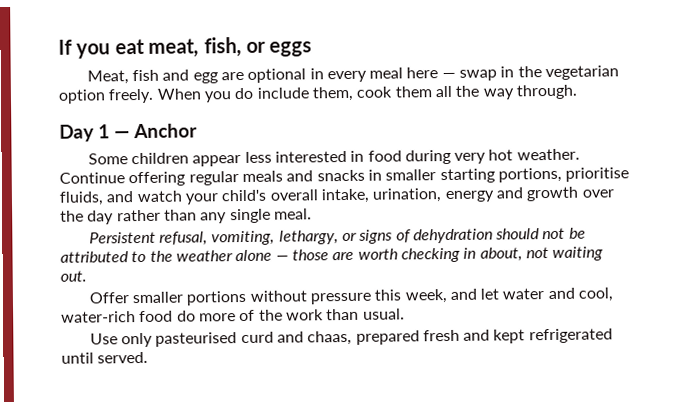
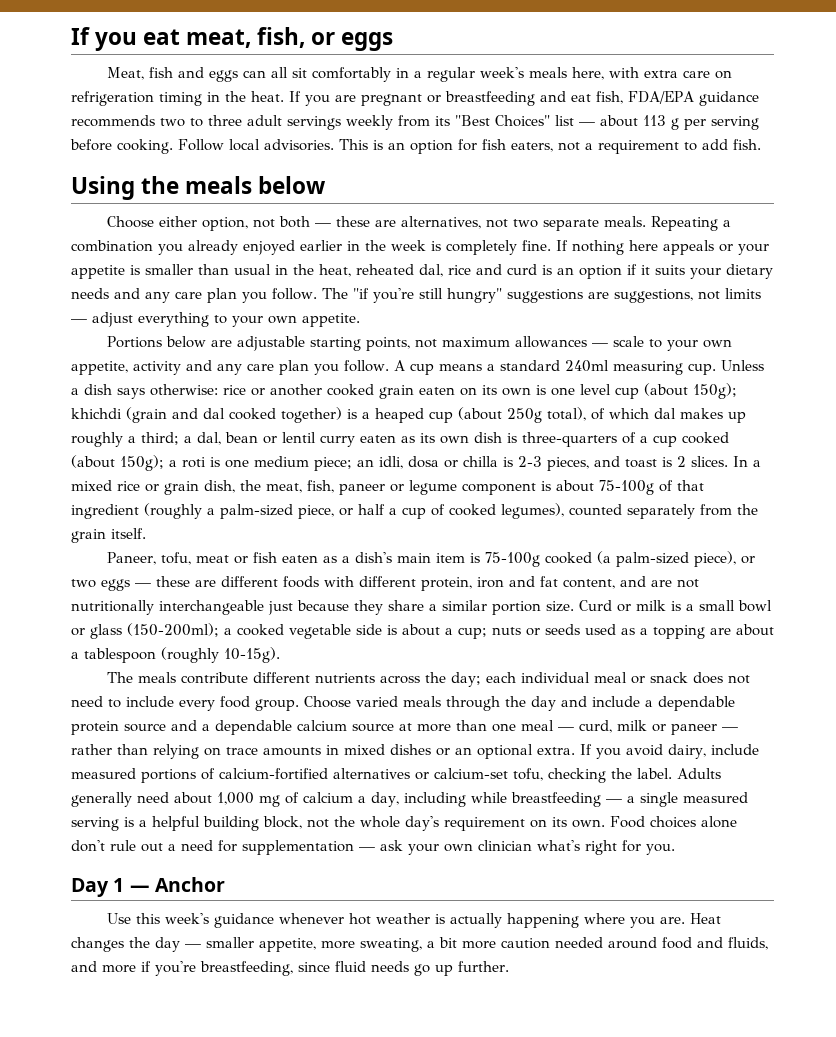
[192,65,620,84] [58,84,578,104] [59,123,198,142] [87,148,580,167] [59,167,630,187] [59,186,614,206] [60,208,312,225] [88,227,586,246] [60,246,604,263] [60,270,87,282] [88,287,614,306] [61,308,405,323] [89,328,613,348] [61,351,149,364] egg are optional in every meal here — swap in the vegetarian option freely. When you do include them, cook them all the way through. // Day 1 — Anchor // Some children appear less interested in food during very hot weather. Continue offering regular meals and snacks in smaller starting portions, prioritise fluids, and watch your child's overall intake, urination, energy and growth over the day rather than any single meal. // Persistent refusal, vomiting, lethargy, or signs of dehydration should not be attributed to the weather alone — those are worth checking in about, not waiting out. // Offer smaller portions without pressure this week, and let water and cool, water-rich food do more of the work than usual. // Use only pasteurised curd and chaas, prepared fresh and kept refrigerated until served. -> [209,67,733,82] [71,91,759,106] [71,115,759,130] [70,139,761,154] [71,176,327,200] [107,216,732,231] [71,240,769,255] [71,264,773,279] [71,288,761,303] [71,312,360,327] [107,336,733,351] [71,360,764,375] [71,383,737,399] [71,407,746,423] [71,432,729,447] [71,455,761,471] [71,480,704,495] [71,503,758,519] [71,528,146,543] [107,551,756,567] [71,576,699,591] [71,600,772,615] [71,623,774,639] [71,647,280,663] [107,672,751,687] [71,696,735,711] [71,720,738,735] [71,744,759,759] [71,768,721,783] [71,792,748,807] [71,816,737,831] [71,840,675,855] [71,877,225,897] [107,913,722,928] [71,937,768,952] [71,961,509,976] eggs can all sit comfortably in a regular week's meals here, with extra care on refrigeration timing in the heat. If you are pregnant or breastfeeding and eat fish, FDA/EPA guidance recommends two to three adult servings weekly from its "Best Choices" list — about 113 g per serving before cooking. Follow local advisories. This is an option for fish eaters, not a requirement to add fish. // Using the meals below // Choose either option, not both — these are alternatives, not two separate meals. Repeating a combination you already enjoyed earlier in the week is completely fine. If nothing here appeals or your appetite is smaller than usual in the heat, reheated dal, rice and curd is an option if it suits your dietary needs and any care plan you follow. The "if you're still hungry" suggestions are suggestions, not limits — adjust everything to your own appetite. // Portions below are adjustable starting points, not maximum allowances — scale to your own appetite, activity and any care plan you follow. A cup means a standard 240ml measuring cup. Unless a dish says otherwise: rice or another cooked grain eaten on its own is one level cup (about 150g); khichdi (grain and dal cooked together) is a heaped cup (about 250g total), of which dal makes up roughly a third; a dal, bean or lentil curry eaten as its own dish is three-quarters of a cup cooked (about 150g); a roti is one medium piece; an idli, dosa or chilla is 2-3 pieces, and toast is 2 slices. In a mixed rice or grain dish, the meat, fish, paneer or legume component is about 75-100g of that ingredient (roughly a palm-sized piece, or half a cup of cooked legumes), counted separately from the grain itself. // Paneer, tofu, meat or fish eaten as a dish's main item is 75-100g cooked (a palm-sized piece), or two eggs — these are different foods with different protein, iron and fat content, and are not nutritionally interchangeable just because they share a similar portion size. Curd or milk is a small bowl or glass (150-200ml); a cooked vegetable side is about a cup; nuts or seeds used as a topping are about a tablespoon (roughly 10-15g). // The meals contribute different nutrients across the day; each individual meal or snack does not need to include every food group. Choose varied meals through the day and include a dependable protein source and a dependable calcium source at more than one meal — curd, milk or paneer — rather than relying on trace amounts in mixed dishes or an optional extra. If you avoid dairy, include measured portions of calcium-fortified alternatives or calcium-set tofu, checking the label. Adults generally need about 1,000 mg of calcium a day, including while breastfeeding — a single measured serving is a helpful building block, not the whole day's requirement on its own. Food choices alone don't rule out a need for supplementation — ask your own clinician what's right for you. // Day 1 — Anchor // Use this week's guidance whenever hot weather is actually happening where you are. Heat changes the day — smaller appetite, more sweating, a bit more caution needed around food and fluids, and more if you're breastfeeding, since fluid needs go up further.

